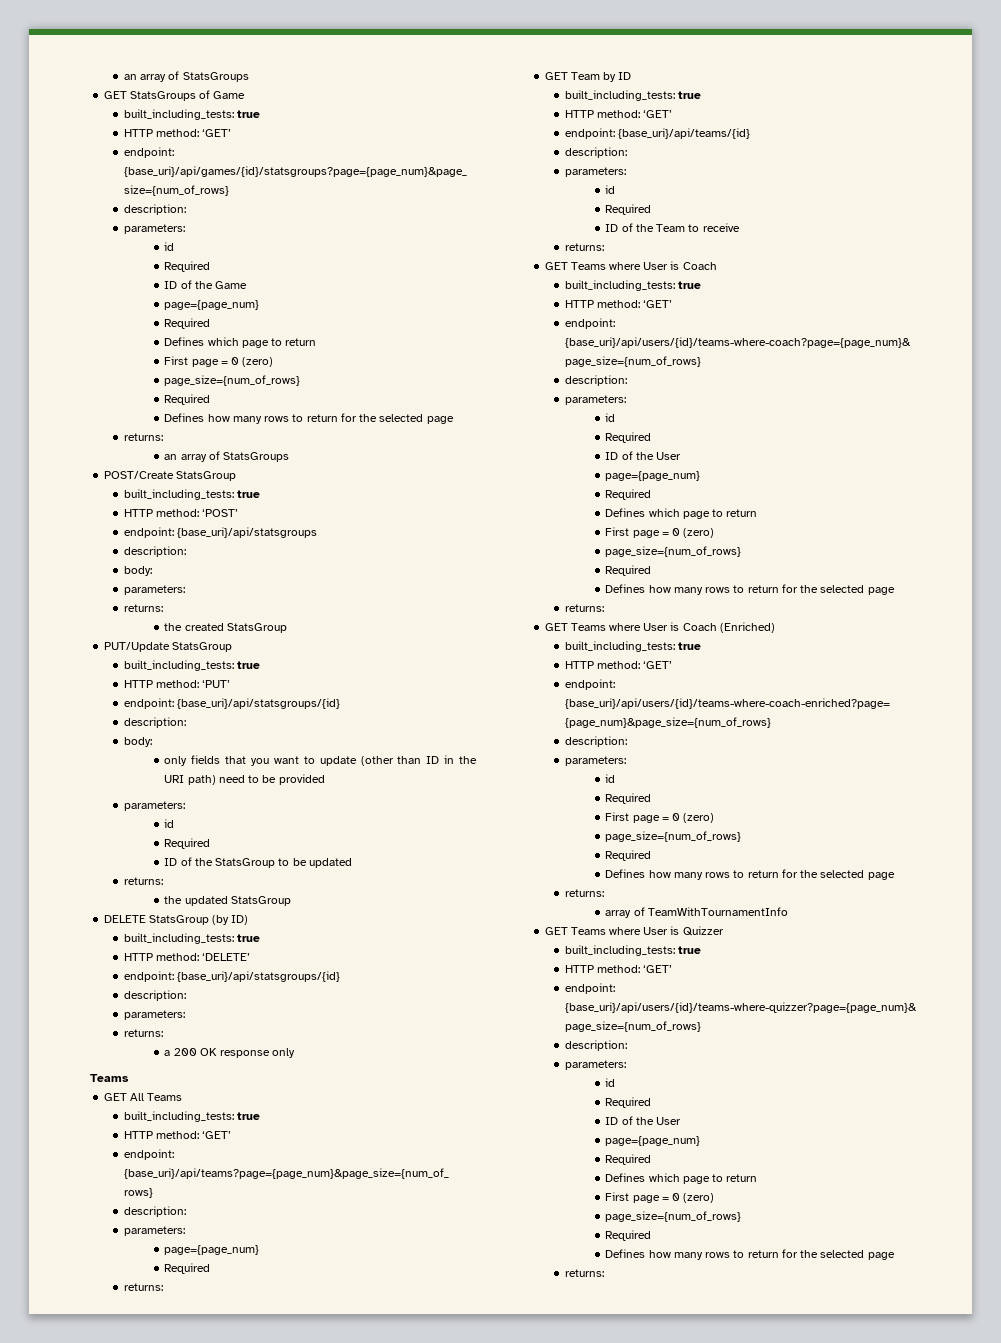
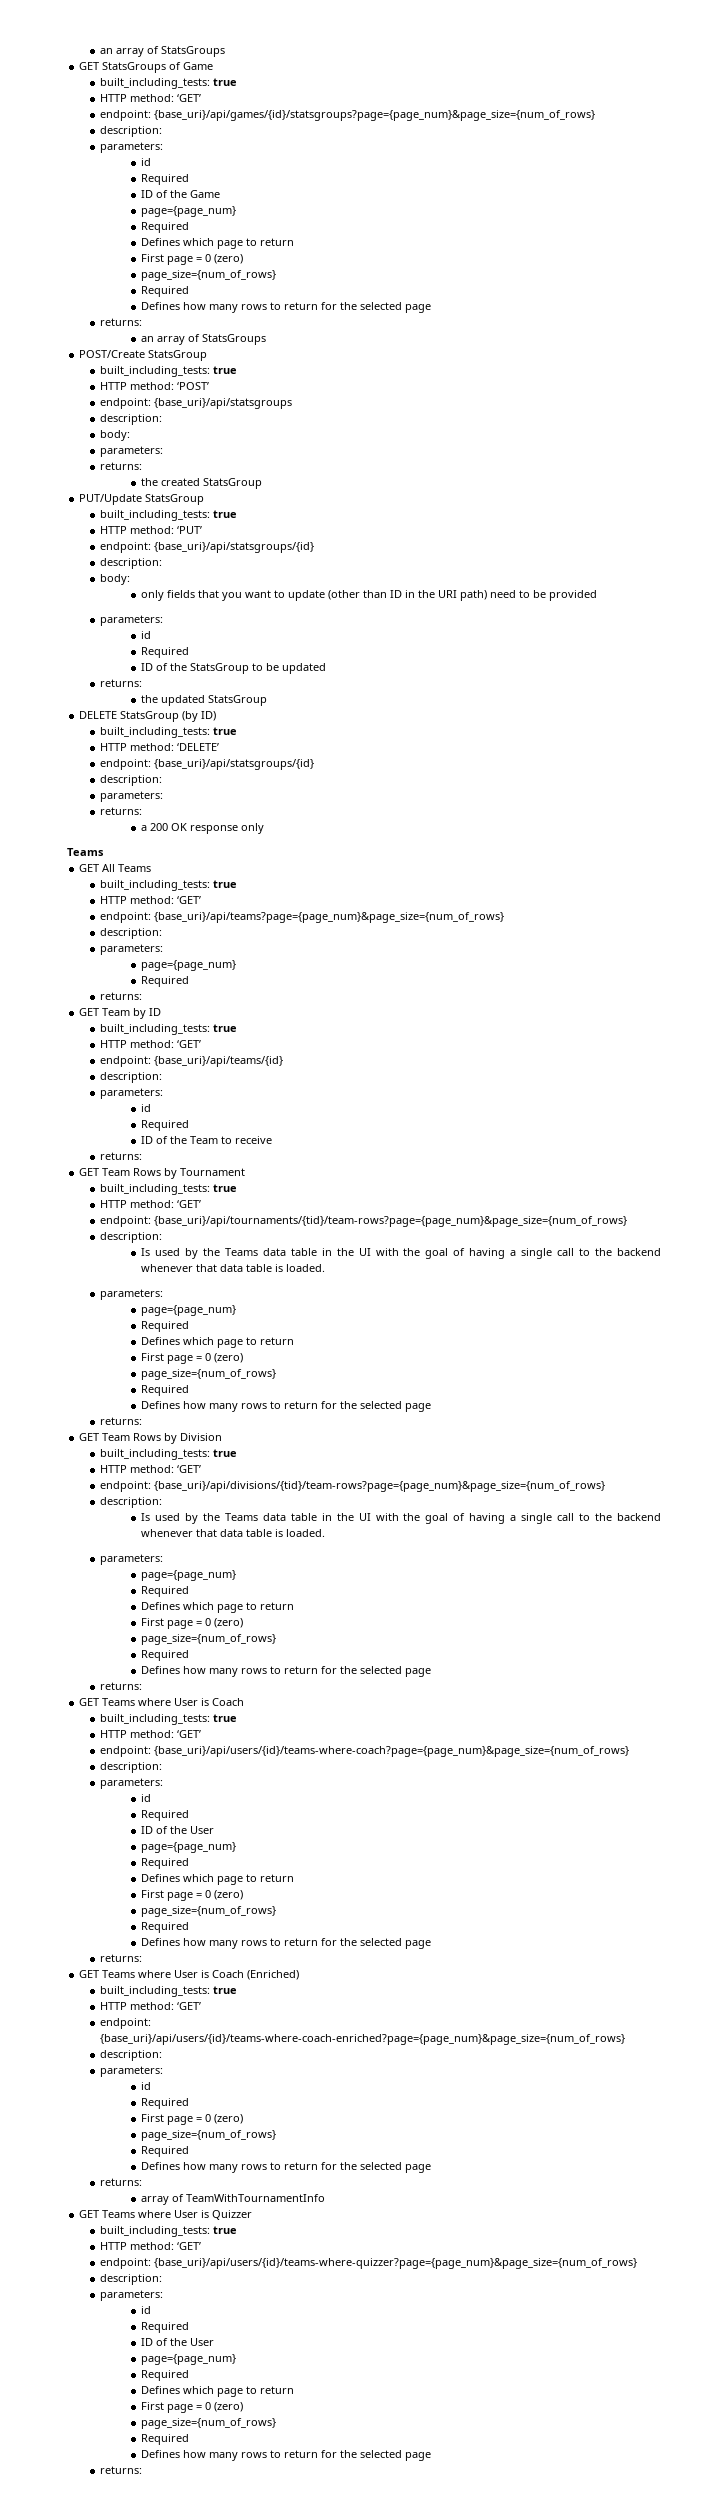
(604, 247) none -> [78,1168,245,1179] [99,1184,237,1195] [99,1200,201,1208] [99,1216,627,1227] [99,1232,162,1243] [141,1248,661,1259] [141,1264,326,1272] [99,1289,163,1300] [141,1305,237,1316] [141,1321,190,1332] [141,1337,295,1348] [141,1353,244,1364] [141,1369,277,1380] [141,1385,190,1396] [141,1401,432,1412] [99,1417,142,1425] [78,1433,222,1444] [99,1449,237,1460] [99,1465,201,1473] [99,1481,605,1492] [99,1497,162,1508] [141,1513,661,1524] [141,1529,326,1537] [99,1554,163,1565] [141,1570,237,1581] [141,1586,190,1597] [141,1602,295,1613] [141,1618,244,1629] [141,1634,277,1645] [141,1650,190,1661] [141,1666,432,1677] [99,1682,142,1690] // GET Team Rows by Tournament // built_including_tests: true // HTTP method: ‘GET’ // endpoint: {base_uri}/api/tournaments/{tid}/team-rows?page={page_num}&page_size={num_of_rows} // description: // Is used by the Teams data table in the UI with the goal of having a single call to the backend whenever that data table is loaded. // parameters: // page={page_num} // Required // Defines which page to return // First page = 0 (zero) // page_size={num_of_rows} // Required // Defines how many rows to return for the selected page // returns: // GET Team Rows by Division // built_including_tests: true // HTTP method: ‘GET’ // endpoint: {base_uri}/api/divisions/{tid}/team-rows?page={page_num}&page_size={num_of_rows} // description: // Is used by the Teams data table in the UI with the goal of having a single call to the backend whenever that data table is loaded. // parameters: // page={page_num} // Required // Defines which page to return // First page = 0 (zero) // page_size={num_of_rows} // Required // Defines how many rows to return for the selected page // returns:

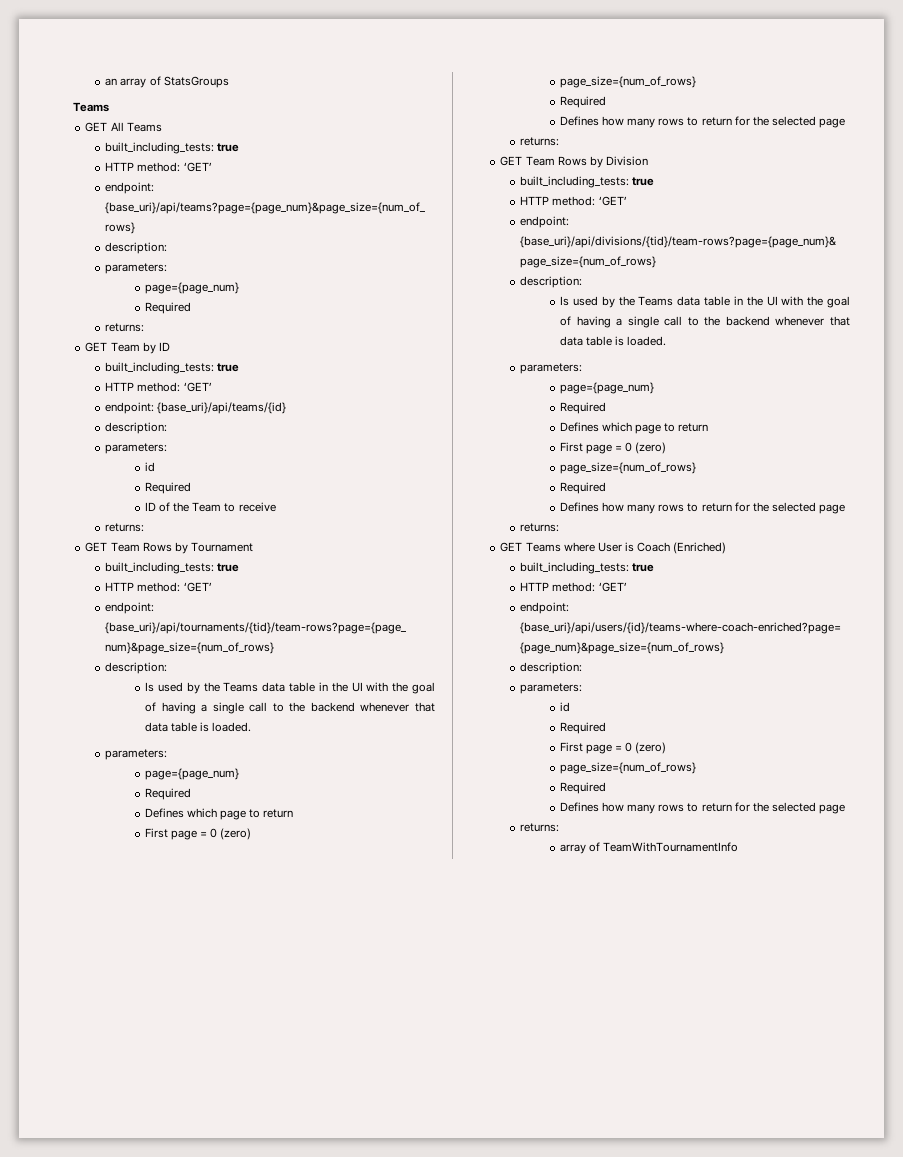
[99,46,225,57] [78,62,213,73] [99,78,237,89] [99,94,201,102] [99,110,595,121] [99,126,162,137] [99,142,163,153] [141,158,152,166] [141,174,190,185] [141,190,221,198] [141,206,237,217] [141,222,190,233] [141,238,295,249] [141,254,244,265] [141,270,277,281] [141,286,190,297] [141,302,432,313] [99,318,142,326] [141,334,267,345] [78,350,207,361] [99,366,237,377] [99,382,209,390] [99,398,292,409] [99,414,162,425] [99,430,130,441] [99,446,163,457] [99,462,142,470] [141,478,263,489] [78,494,204,505] [99,510,237,521] [99,526,202,534] [99,542,314,553] [99,558,162,569] [99,574,130,585] [141,590,598,601] [99,615,163,626] [141,631,152,639] [141,647,190,658] [141,663,327,674] [99,679,142,687] [141,695,268,706] [78,711,216,722] [99,727,237,738] [99,743,219,751] [99,759,314,770] [99,775,162,786] [99,791,163,802] [99,807,142,815] [141,823,265,834] an array of StatsGroups // GET StatsGroups of Game // built_including_tests: true // HTTP method: ‘GET’ // endpoint: {base_uri}/api/games/{id}/statsgroups?page={page_num}&page_size={num_of_rows} // description: // parameters: // id // Required // ID of the Game // page={page_num} // Required // Defines which page to return // First page = 0 (zero) // page_size={num_of_rows} // Required // Defines how many rows to return for the selected page // returns: // an array of StatsGroups // POST/Create StatsGroup // built_including_tests: true // HTTP method: ‘POST’ // endpoint: {base_uri}/api/statsgroups // description: // body: // parameters: // returns: // the created StatsGroup // PUT/Update StatsGroup // built_including_tests: true // HTTP method: ‘PUT’ // endpoint: {base_uri}/api/statsgroups/{id} // description: // body: // only fields that you want to update (other than ID in the URI path) need to be provided // parameters: // id // Required // ID of the StatsGroup to be updated // returns: // the updated StatsGroup // DELETE StatsGroup (by ID) // built_including_tests: true // HTTP method: ‘DELETE’ // endpoint: {base_uri}/api/statsgroups/{id} // description: // parameters: // returns: // a 200 OK response only -> [105,76,229,88] an array of StatsGroups
[99,1714,237,1725] [99,1730,201,1738] [99,1746,629,1757] [99,1762,162,1773] [99,1778,163,1789] [141,1794,152,1802] [141,1810,190,1821] [141,1826,215,1834] [141,1842,237,1853] [141,1858,190,1869] [141,1874,295,1885] [141,1890,244,1901] [141,1906,277,1917] [141,1922,190,1933] [141,1938,432,1949] [99,1954,142,1962] [78,1970,244,1978] // built_including_tests: true // HTTP method: ‘GET’ // endpoint: {base_uri}/api/users/{id}/teams-where-coach?page={page_num}&page_size={num_of_rows} // description: // parameters: // id // Required // ID of the User // page={page_num} // Required // Defines which page to return // First page = 0 (zero) // page_size={num_of_rows} // Required // Defines how many rows to return for the selected page // returns: // GET Teams where User is Coach -> (671, 547) none
[78,2210,252,2220] [99,2226,237,2237] [99,2242,201,2250] [99,2258,637,2269] [99,2274,162,2285] [99,2290,163,2301] [141,2306,152,2314] [141,2322,190,2333] [141,2338,215,2346] [141,2354,237,2365] [141,2370,190,2381] [141,2386,295,2397] [141,2402,244,2413] [141,2418,277,2429] [141,2434,190,2445] [141,2450,432,2461] [99,2466,142,2474] // GET Teams where User is Quizzer // built_including_tests: true // HTTP method: ‘GET’ // endpoint: {base_uri}/api/users/{id}/teams-where-quizzer?page={page_num}&page_size={num_of_rows} // description: // parameters: // id // Required // ID of the User // page={page_num} // Required // Defines which page to return // First page = 0 (zero) // page_size={num_of_rows} // Required // Defines how many rows to return for the selected page // returns: -> (739, 847) none

